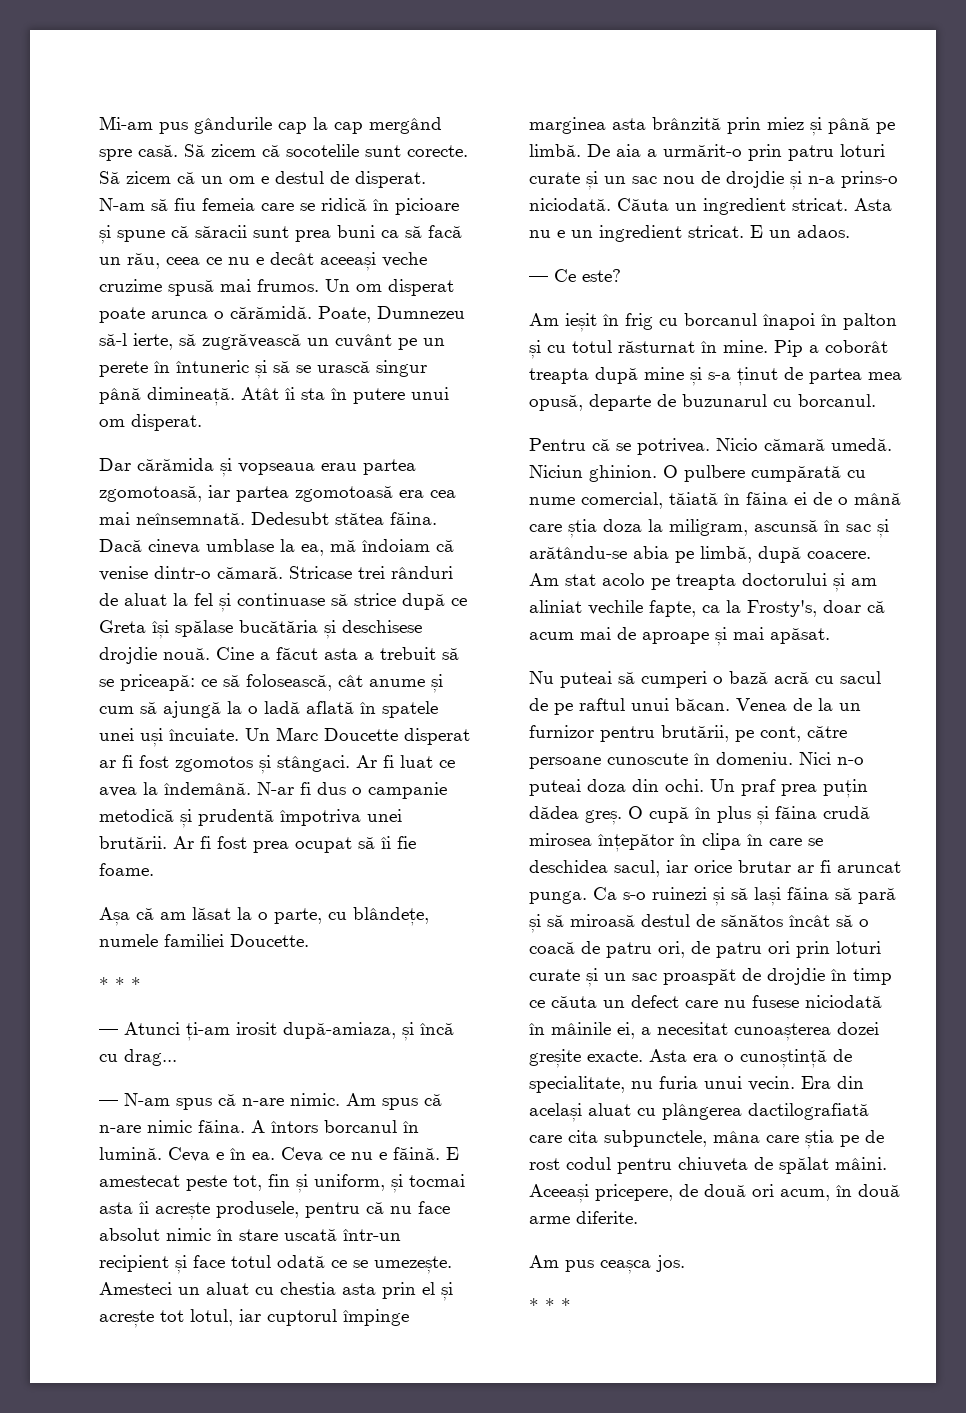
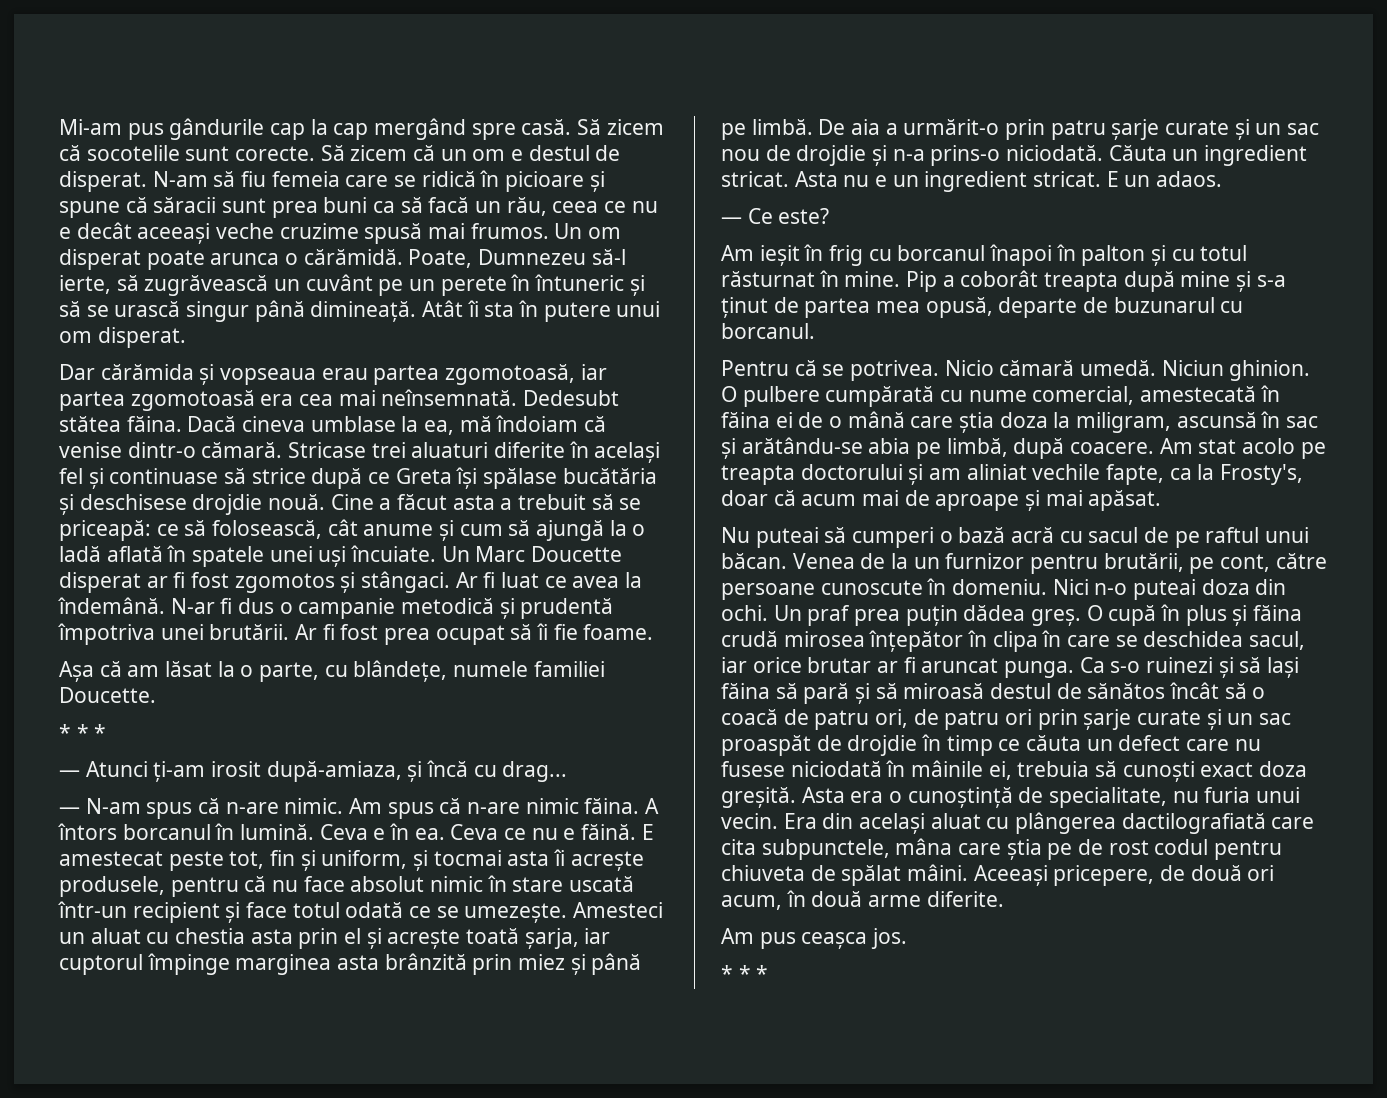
[391,566,453,579] [99,593,188,606] rânduri de aluat la -> [411,441,661,463] aluaturi diferite în același
[160,1309,233,1326] tot lotul, -> [466,928,579,949] toată șarja,
[840,144,885,157] loturi -> [1111,119,1160,140] șarje
[669,492,718,505] tăiată -> [1140,386,1257,402] amestecată
[836,941,881,954] loturi -> [1083,709,1132,730] șarje
[641,1022,879,1041] [529,1049,643,1068] a necesitat cunoașterea dozei greșite exacte. -> [1017,761,1308,782] [721,787,796,808] trebuia să cunoști exact doza greșită.

